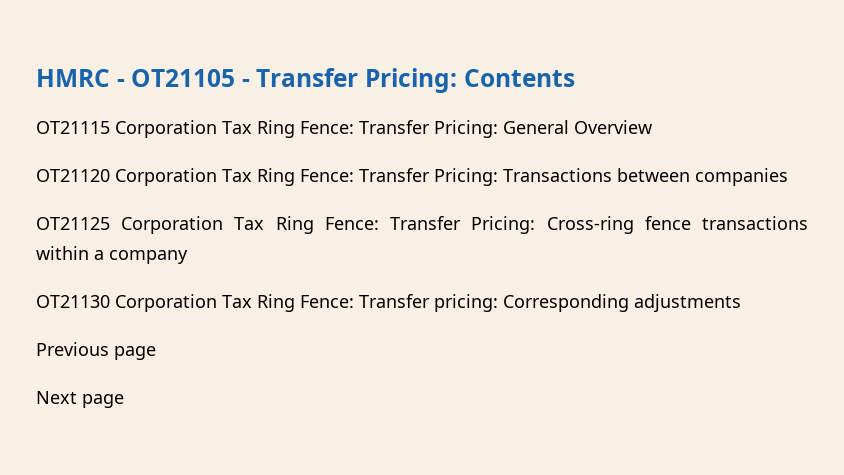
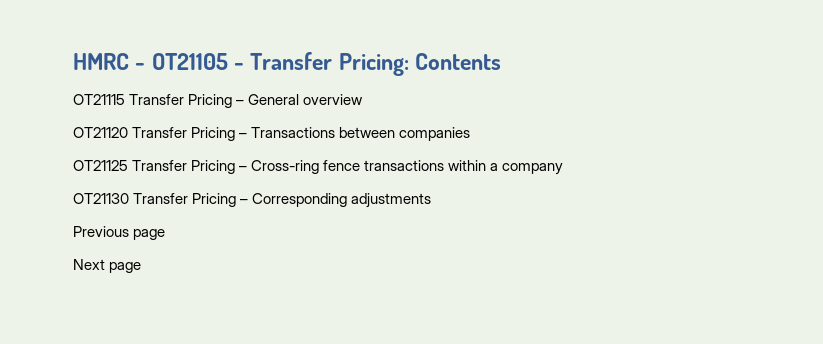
[115,120,652,138] [36,168,788,186] [36,216,536,234] Corporation Tax Ring Fence: Transfer Pricing: General Overview // OT21120 Corporation Tax Ring Fence: Transfer Pricing: Transactions between companies // OT21125 Corporation Tax Ring Fence: Transfer Pricing: -> [129,94,364,108] [73,127,471,141] [73,160,248,174] Transfer Pricing – General overview // OT21120 Transfer Pricing – Transactions between companies // OT21125 Transfer Pricing –
[115,294,498,312] Corporation Tax Ring Fence: Transfer pricing: -> [133,193,249,207] Transfer Pricing –

